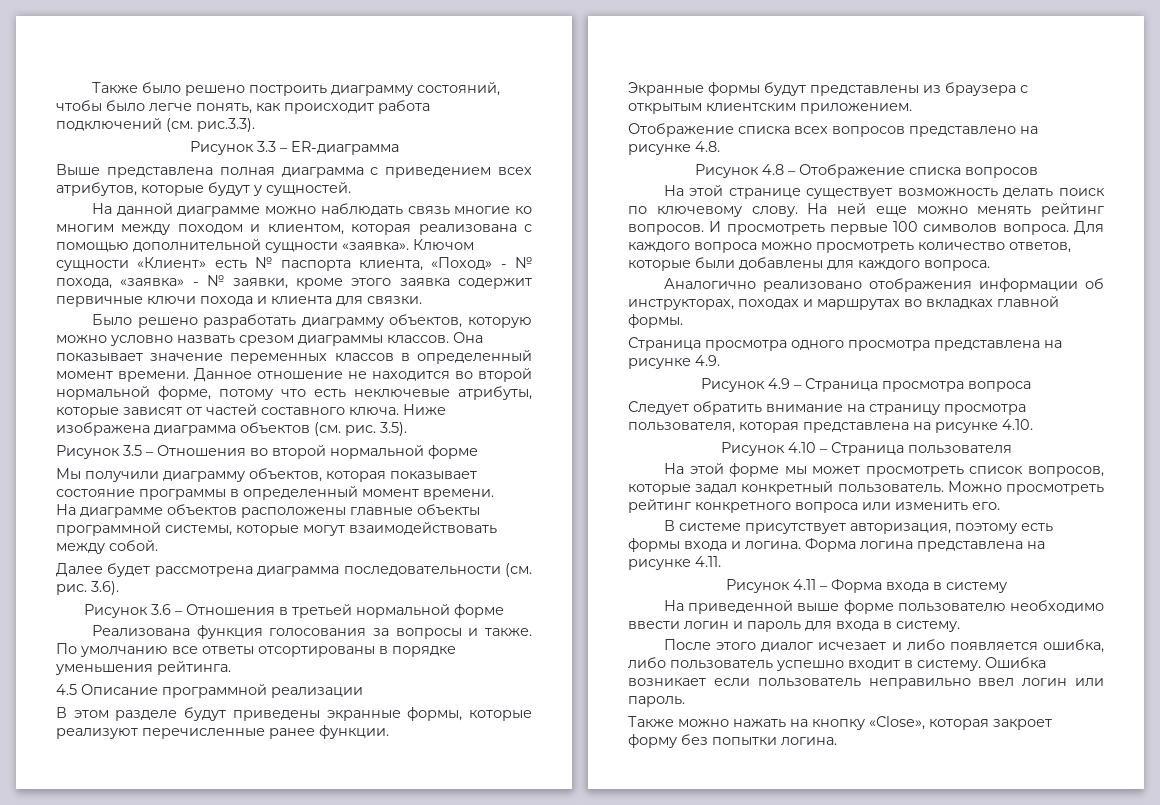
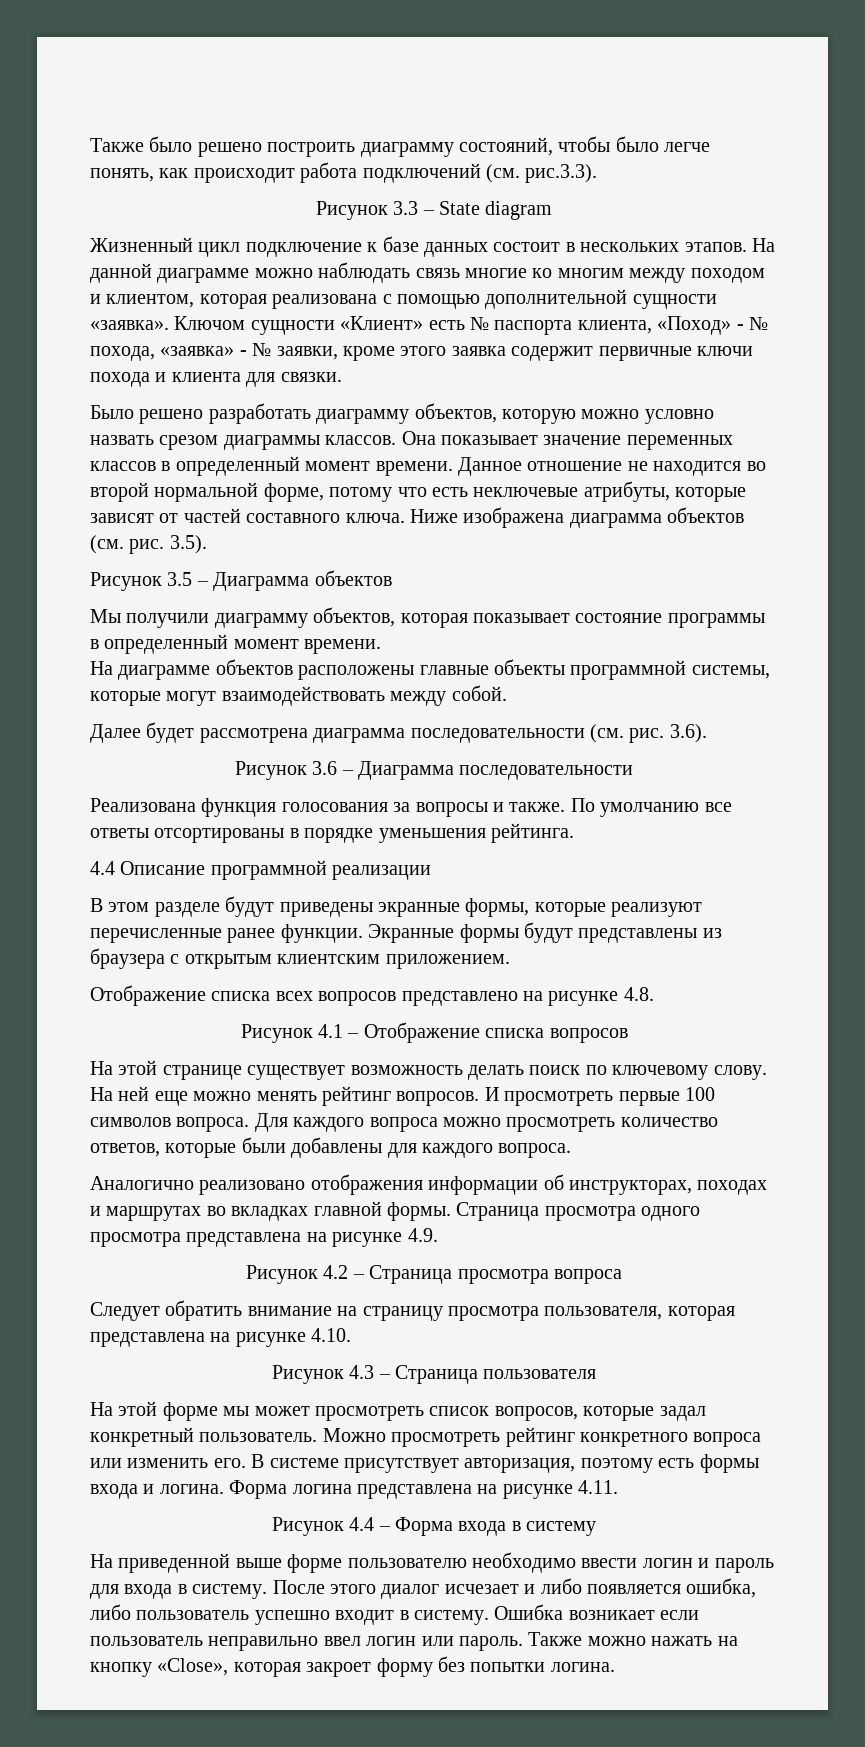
[290,141,399,155] [56,164,532,178] [56,182,351,196] ER-диаграмма // Выше представлена полная диаграмма с приведением всех атрибутов, которые будут у сущностей. // -> [438,201,553,220] [90,236,747,257] State diagram // Жизненный цикл подключение к базе данных состоит в нескольких этапов.
[157,445,478,459] Отношения во второй нормальной форме -> [213,570,392,591] Диаграмма объектов
[186,604,504,618] Отношения в третьей нормальной форме -> [357,761,634,780] Диаграмма последовательности
[56,684,77,695] 4.5 -> [90,861,115,875] 4.4
(389, 732) // -> (363, 933) none
[761,164,784,175] 4.8 -> [317,1024,343,1038] 4.1
(683, 321) // -> (451, 1211) none
[768,378,790,389] 4.9 -> [323,1265,349,1279] 4.2
[787,442,816,453] 4.10 -> [349,1365,375,1379] 4.3
(1000, 506) // -> (246, 1463) none
[792,579,816,590] 4.11 -> [349,1517,375,1531] 4.4
(960, 626) // -> (268, 1591) none
(685, 701) // -> (523, 1643) none

